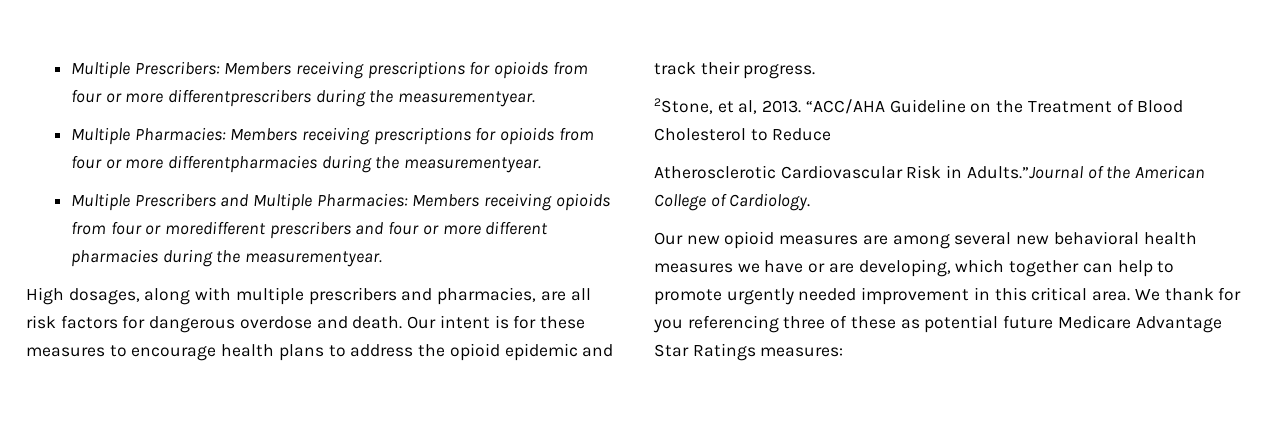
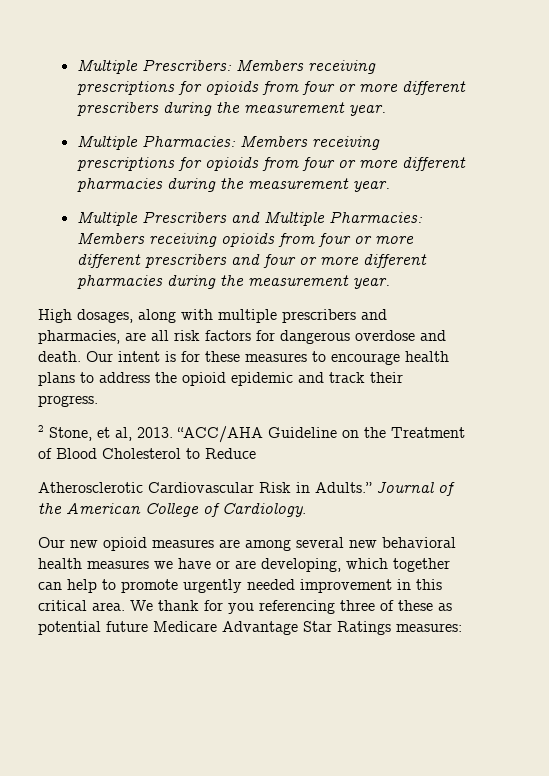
[168,89,536,107] differentprescribers during the measurementyear. -> [401,81,466,95] [76,102,386,116] different prescribers during the measurement year.
[168,155,542,173] differentpharmacies during the measurementyear. -> [401,157,466,171] [76,178,390,192] different pharmacies during the measurement year.
[165,221,267,235] moredifferent -> [374,236,414,244] [76,254,141,268] more different
[245,251,383,267] measurementyear. -> [247,275,390,289] measurement year.
[654,98,713,114] 2Stone, -> [38,425,92,441] 2 Stone,
[966,166,1083,179] Adults.”Journal -> [315,481,434,493] Adults.” Journal

